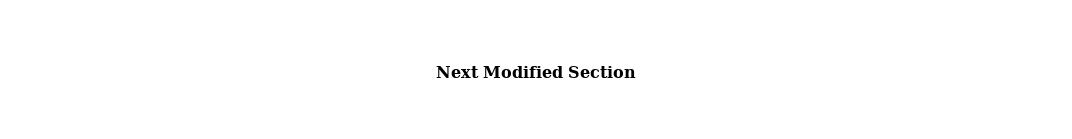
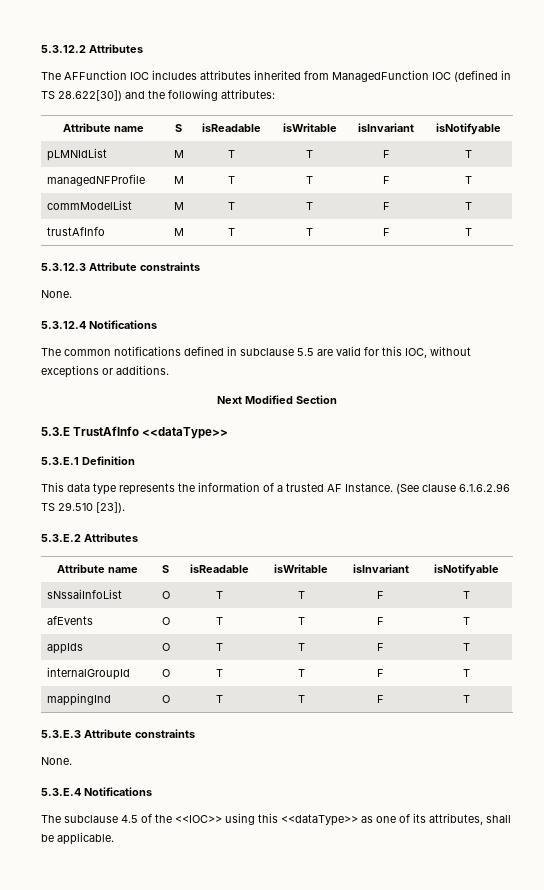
[436,66,636,78] Next Modified Section -> [41,44,143,53] [41,70,511,82] [41,89,275,101] [63,123,144,132] [175,124,182,132] [202,123,261,132] [282,123,337,132] [358,123,414,132] [436,123,501,135] [46,148,107,161] [173,150,184,158] [228,150,235,158] [306,150,313,158] [382,150,390,158] [465,150,472,158] [46,174,145,186] [173,176,184,184] [228,176,235,184] [306,176,313,184] [382,176,390,184] [465,176,472,184] [46,200,132,210] [173,202,184,210] [228,202,235,210] [306,202,313,210] [382,202,390,210] [465,202,472,210] [46,227,105,236] [173,228,184,236] [228,228,235,236] [306,228,313,236] [382,228,390,236] [465,228,472,236] [41,262,200,271] [41,290,72,298] [41,320,157,329] [41,346,471,358] [41,365,169,378] [217,395,337,404] [41,426,229,439] [41,456,135,465] [41,482,510,495] [41,502,125,513] [41,533,138,542] [57,564,138,573] [162,565,169,573] [190,564,249,573] [274,564,328,573] [352,564,409,573] [434,564,499,576] [46,589,122,599] [161,591,170,599] [216,591,223,599] [297,591,305,599] [377,591,384,599] [463,591,470,599] [46,616,93,625] [161,617,170,625] [216,617,223,625] [297,617,305,625] [377,617,384,625] [463,617,470,625] [46,643,83,654] [161,643,170,651] [216,643,223,651] [297,643,305,651] [377,643,384,651] [463,643,470,651] [46,667,130,680] [161,669,170,677] [216,669,223,677] [297,669,305,677] [377,669,384,677] [463,669,470,677] [46,693,111,706] [161,695,170,703] [216,695,223,703] [297,695,305,703] [377,695,384,703] [463,695,470,703] [41,729,195,738] [41,757,72,765] [41,787,152,796] [41,813,511,826] [41,832,114,845] 5.3.12.2 Attributes // The AFFunction IOC includes attributes inherited from ManagedFunction IOC (defined in TS 28.622[30]) and the following attributes: // Attribute name | S | isReadable | isWritable | isInvariant | isNotifyable // pLMNIdList | M | T | T | F | T // managedNFProfile | M | T | T | F | T // commModelList | M | T | T | F | T // trustAfInfo | M | T | T | F | T // 5.3.12.3 Attribute constraints // None. // 5.3.12.4 Notifications // The common notifications defined in subclause 5.5 are valid for this IOC, without exceptions or additions. // Next Modified Section // 5.3.E TrustAfInfo <<dataType>> // 5.3.E.1 Definition // This data type represents the information of a trusted AF Instance. (See clause 6.1.6.2.96 TS 29.510 [23]). // 5.3.E.2 Attributes // Attribute name | S | isReadable | isWritable | isInvariant | isNotifyable // sNssaiInfoList | O | T | T | F | T // afEvents | O | T | T | F | T // appIds | O | T | T | F | T // internalGroupId | O | T | T | F | T // mappingInd | O | T | T | F | T // 5.3.E.3 Attribute constraints // None. // 5.3.E.4 Notifications // The subclause 4.5 of the <<IOC>> using this <<dataType>> as one of its attributes, shall be applicable.

